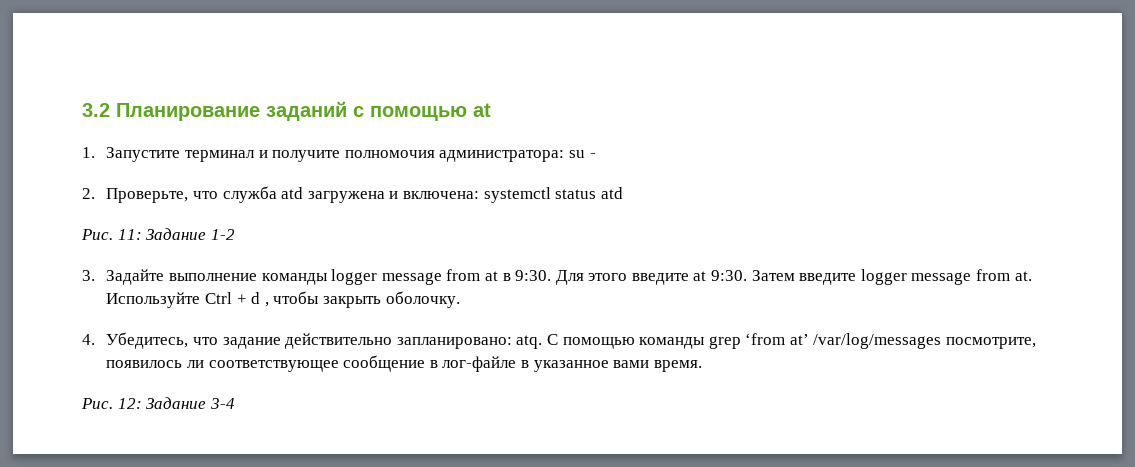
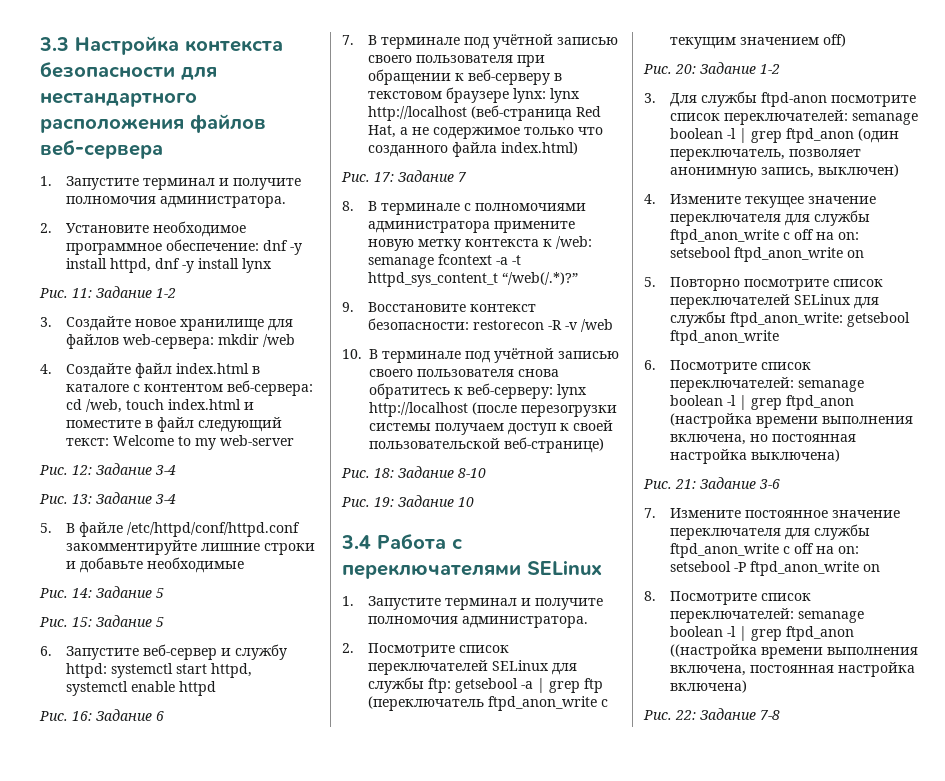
[82,101,491,121] [82,147,596,162] [82,186,623,203] 3.2 Планирование заданий с помощью at // 1. Запустите терминал и получите полномочия администратора: su - // 2. Проверьте, что служба atd загружена и включена: systemctl status atd -> [39,36,283,55] [40,62,217,80] [40,92,197,107] [40,114,266,133] [40,140,163,159] [40,176,302,190] [66,196,287,208] [40,221,247,237] [66,239,303,255] [66,258,273,273] 3.3 Настройка контекста безопасности для нестандартного расположения файлов веб-сервера // 1. Запустите терминал и получите полномочия администратора. // 2. Установите необходимое программное обеспечение: dnf -y install httpd, dnf -y install lynx
[106,269,1032,285] [106,291,460,308] [82,332,1037,349] [106,355,702,372] [81,397,235,409] Задайте выполнение команды logger message from at в 9:30. Для этого введите at 9:30. Затем введите logger message from at. Используйте Ctrl + d , чтобы закрыть оболочку. // 4. Убедитесь, что задание действительно запланировано: atq. С помощью команды grep ‘from at’ /var/log/messages посмотрите, появилось ли соответствующее сообщение в лог-файле в указанное вами время. // Рис. 12: Задание 3-4 -> [66,316,294,331] [66,334,296,349] [40,363,261,378] [66,380,314,396] [66,399,255,413] [66,417,283,432] [66,435,295,450] [39,463,176,475] [39,492,176,504] [40,522,301,537] [66,540,316,555] [66,557,245,573] [39,586,164,598] [39,615,164,627] [40,644,288,660] [66,663,253,678] [66,681,217,696] [39,709,164,721] [342,34,619,49] [368,55,546,67] [368,69,563,85] [368,87,581,103] [368,105,602,121] [368,125,604,139] [368,142,579,157] [341,170,467,182] [342,201,587,215] [368,221,576,233] [368,236,593,251] [368,254,522,269] [368,272,579,287] [342,302,537,312] [368,318,614,332] [342,348,619,363] [369,369,559,377] [369,383,587,399] [369,402,617,417] [369,420,613,435] [369,437,604,453] [341,466,486,478] [341,495,474,507] [341,534,463,549] [342,560,602,579] [342,596,604,610] [368,616,589,628] [342,643,510,657] [368,660,578,675] [368,677,604,693] [368,696,609,711] [670,34,847,49] [643,62,780,74] [644,91,917,107] [670,110,919,125] [670,128,900,143] [670,149,862,161] [670,164,900,179] [644,194,877,208] [670,210,871,226] [670,229,860,244] [670,247,865,262] [644,277,884,291] [670,294,880,309] [670,311,911,327] [670,330,780,345] [644,360,812,374] [670,377,865,392] [670,395,855,410] [670,413,914,428] [670,434,857,445] [670,449,841,464] [643,477,780,489] [644,508,901,518] [670,524,871,540] [670,543,860,558] [670,561,881,576] [644,591,812,605] [670,608,865,623] [670,626,855,641] [670,644,919,659] [670,662,916,677] [670,680,748,693] [643,708,780,720] Создайте новое хранилище для файлов web-сервера: mkdir /web // 4. Создайте файл index.html в каталоге с контентом веб-сервера: cd /web, touch index.html и поместите в файл следующий текст: Welcome to my web-server // Рис. 12: Задание 3-4 // Рис. 13: Задание 3-4 // 5. В файле /etc/httpd/conf/httpd.conf закомментируйте лишние строки и добавьте необходимые // Рис. 14: Задание 5 // Рис. 15: Задание 5 // 6. Запустите веб-сервер и службу httpd: systemctl start httpd, systemctl enable httpd // Рис. 16: Задание 6 // 7. В терминале под учётной записью своего пользователя при обращении к веб-серверу в текстовом браузере lynx: lynx http://localhost (веб-страница Red Hat, а не содержимое только что созданного файла index.html) // Рис. 17: Задание 7 // 8. В терминале с полномочиями администратора примените новую метку контекста к /web: semanage fcontext -a -t httpd_sys_content_t “/web(/.*)?” // 9. Восстановите контекст безопасности: restorecon -R -v /web // 10. В терминале под учётной записью своего пользователя снова обратитесь к веб-серверу: lynx http://localhost (после перезогрузки системы получаем доступ к своей пользовательской веб-странице) // Рис. 18: Задание 8-10 // Рис. 19: Задание 10 // 3.4 Работа с переключателями SELinux // 1. Запустите терминал и получите полномочия администратора. // 2. Посмотрите список переключателей SELinux для службы ftp: getsebool -a | grep ftp (переключатель ftpd_anon_write с текущим значением off) // Рис. 20: Задание 1-2 // 3. Для службы ftpd-anon посмотрите список переключателей: semanage boolean -l | grep ftpd_anon (один переключатель, позволяет анонимную запись, выключен) // 4. Измените текущее значение переключателя для службы ftpd_anon_write с off на on: setsebool ftpd_anon_write on // 5. Повторно посмотрите список переключателей SELinux для службы ftpd_anon_write: getsebool ftpd_anon_write // 6. Посмотрите список переключателей: semanage boolean -l | grep ftpd_anon (настройка времени выполнения включена, но постоянная настройка выключена) // Рис. 21: Задание 3-6 // 7. Измените постоянное значение переключателя для службы ftpd_anon_write с off на on: setsebool -P ftpd_anon_write on // 8. Посмотрите список переключателей: semanage boolean -l | grep ftpd_anon ((настройка времени выполнения включена, постоянная настройка включена) // Рис. 22: Задание 7-8

